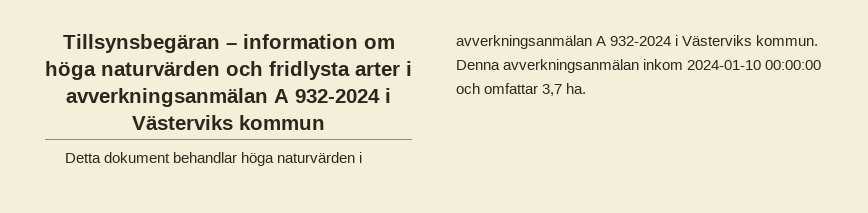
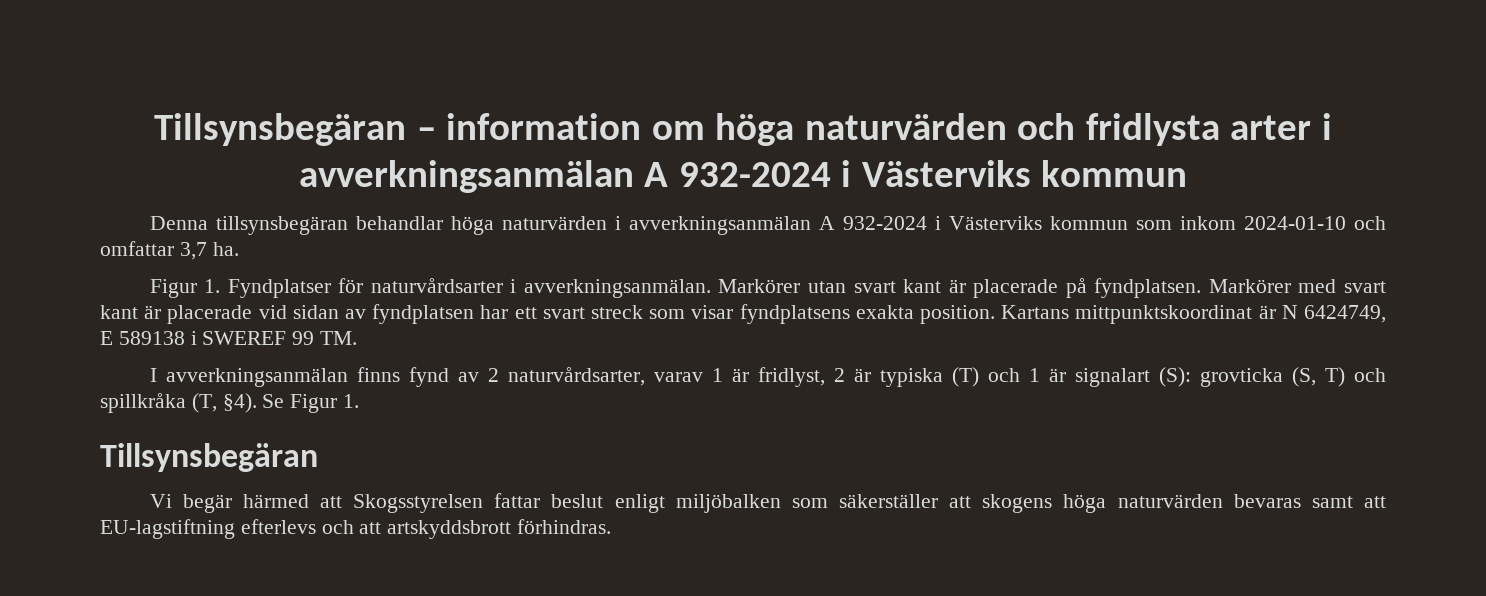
[64,152,170,163] Detta dokument -> [149,216,348,235] Denna tillsynsbegäran
[756,35,819,46] [456,59,640,73] kommun. Denna avverkningsanmälan -> [1049,216,1172,230] kommun som
[765,60,822,70] 00:00:00 -> (1346, 223) none
(587, 88) none -> [149,278,1386,298] [100,304,1387,324] [100,331,358,345] [149,367,1386,387] [100,393,360,413] [100,443,318,472] [149,493,1386,513] [100,519,612,539] // Figur 1. Fyndplatser för naturvårdsarter i avverkningsanmälan. Markörer utan svart kant är placerade på fyndplatsen. Markörer med svart kant är placerade vid sidan av fyndplatsen har ett svart streck som visar fyndplatsens exakta position. Kartans mittpunktskoordinat är N 6424749, E 589138 i SWEREF 99 TM. // I avverkningsanmälan finns fynd av 2 naturvårdsarter, varav 1 är fridlyst, 2 är typiska (T) och 1 är signalart (S): grovticka (S, T) och spillkråka (T, §4). Se Figur 1. // Tillsynsbegäran // Vi begär härmed att Skogsstyrelsen fattar beslut enligt miljöbalken som säkerställer att skogens höga naturvärden bevaras samt att EU-lagstiftning efterlevs och att artskyddsbrott förhindras.

